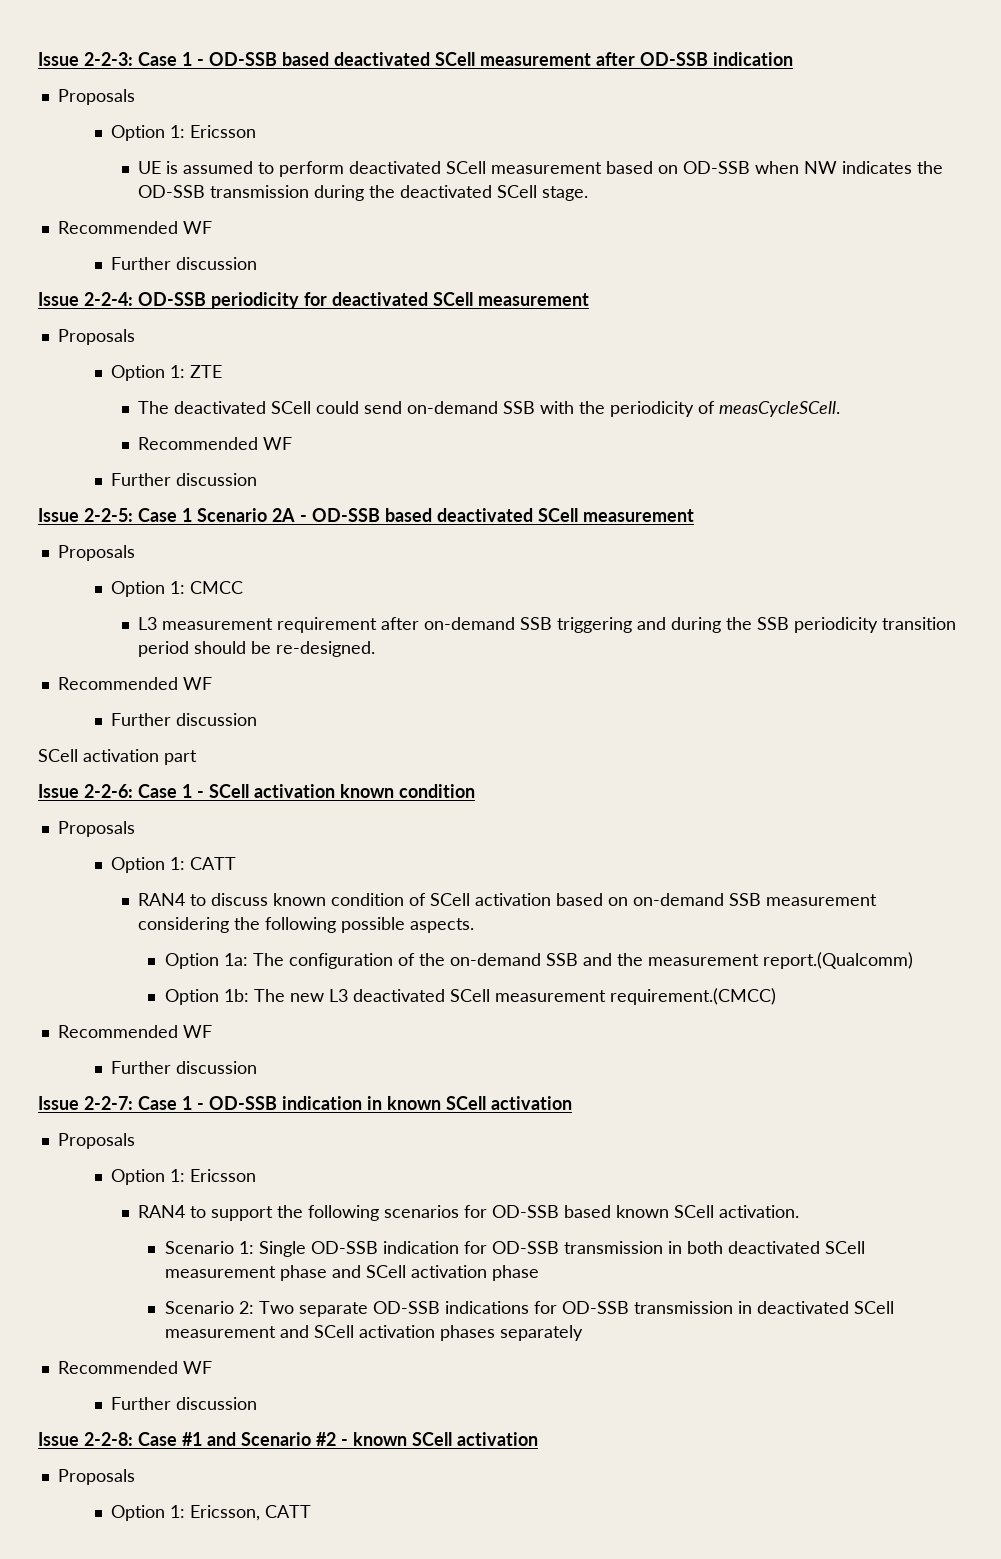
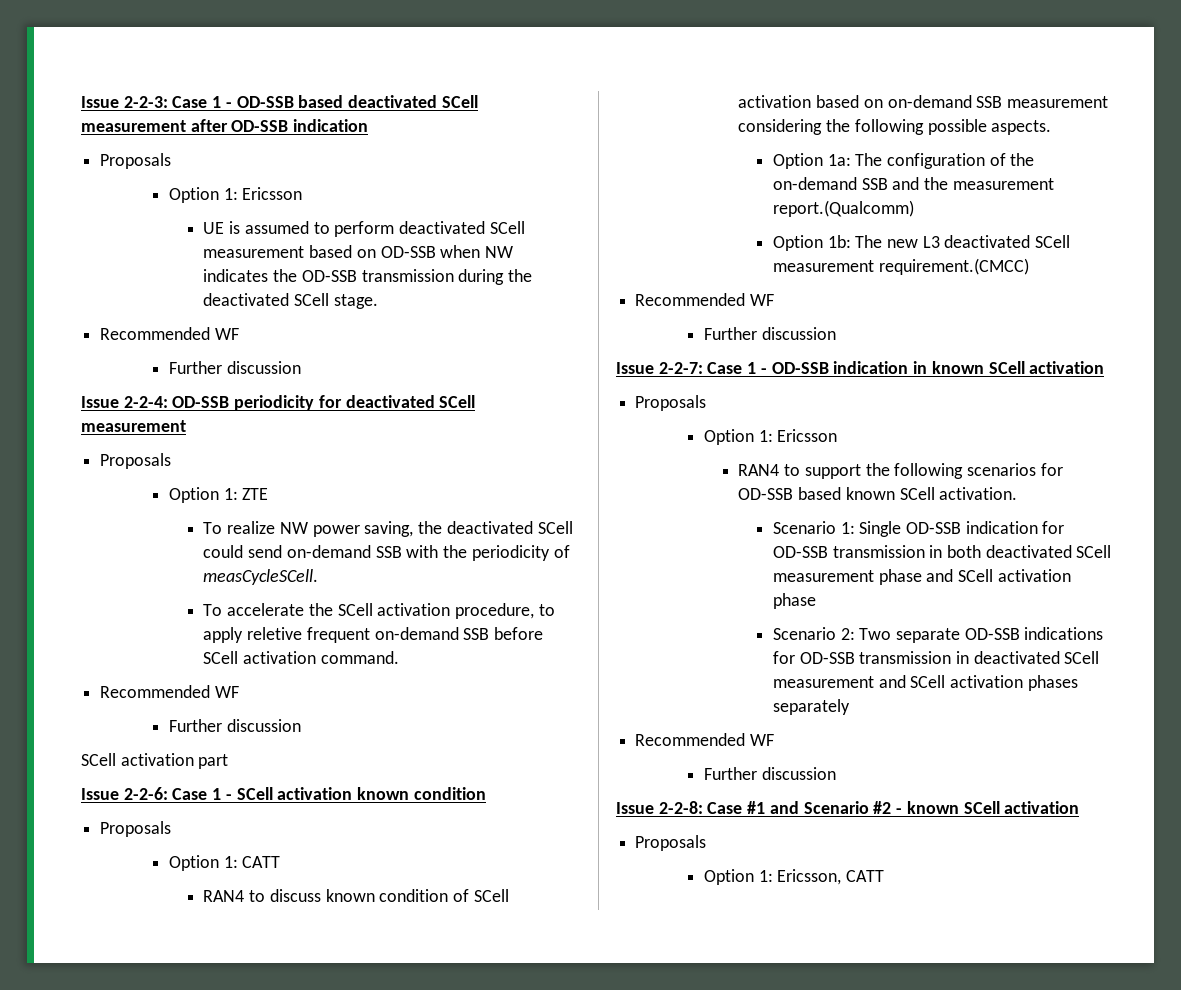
[137,401,169,414] The -> [203,521,443,537] To realize NW power saving, the
[137,437,292,450] [111,473,258,486] [38,508,694,522] [57,545,135,561] [111,581,244,597] [137,617,956,633] [137,641,375,657] Recommended WF // Further discussion // Issue 2-2-5: Case 1 Scenario 2A - OD-SSB based deactivated SCell measurement // Proposals // Option 1: CMCC // L3 measurement requirement after on-demand SSB triggering and during the SSB periodicity transition period should be re-designed. -> [203,603,555,619] [203,627,544,643] [203,651,399,664] To accelerate the SCell activation procedure, to apply reletive frequent on-demand SSB before SCell activation command.

